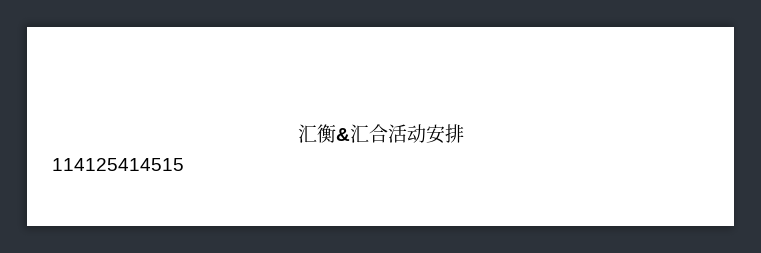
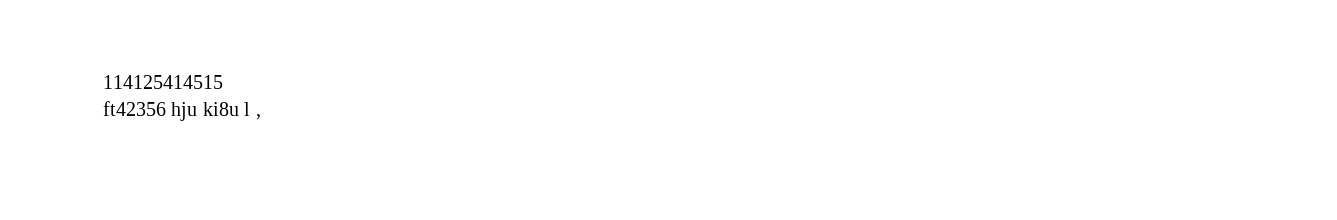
[297,124,464,144] [52,158,184,171] 汇衡&汇合活动安排 // 114125414515 -> [103,75,223,89] [103,101,261,121] 114125414515 // ft42356 hju ki8u l ,

